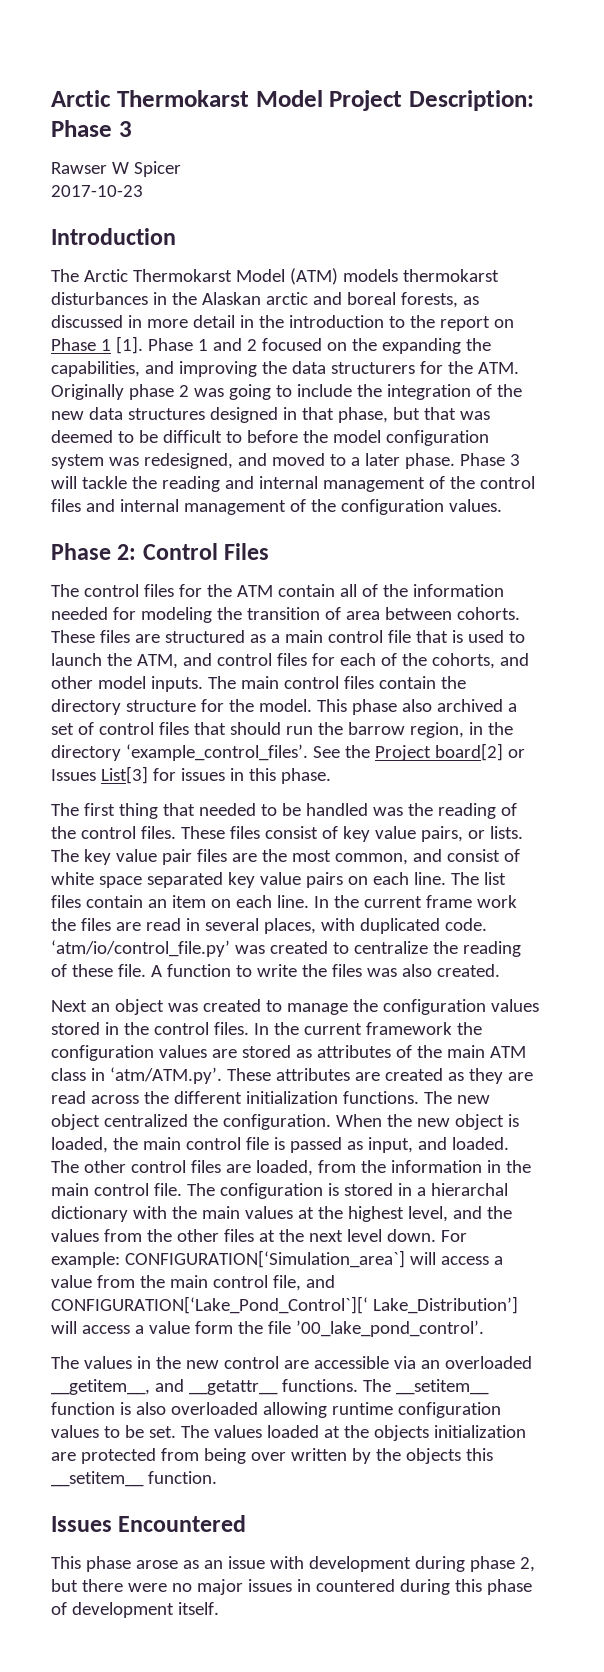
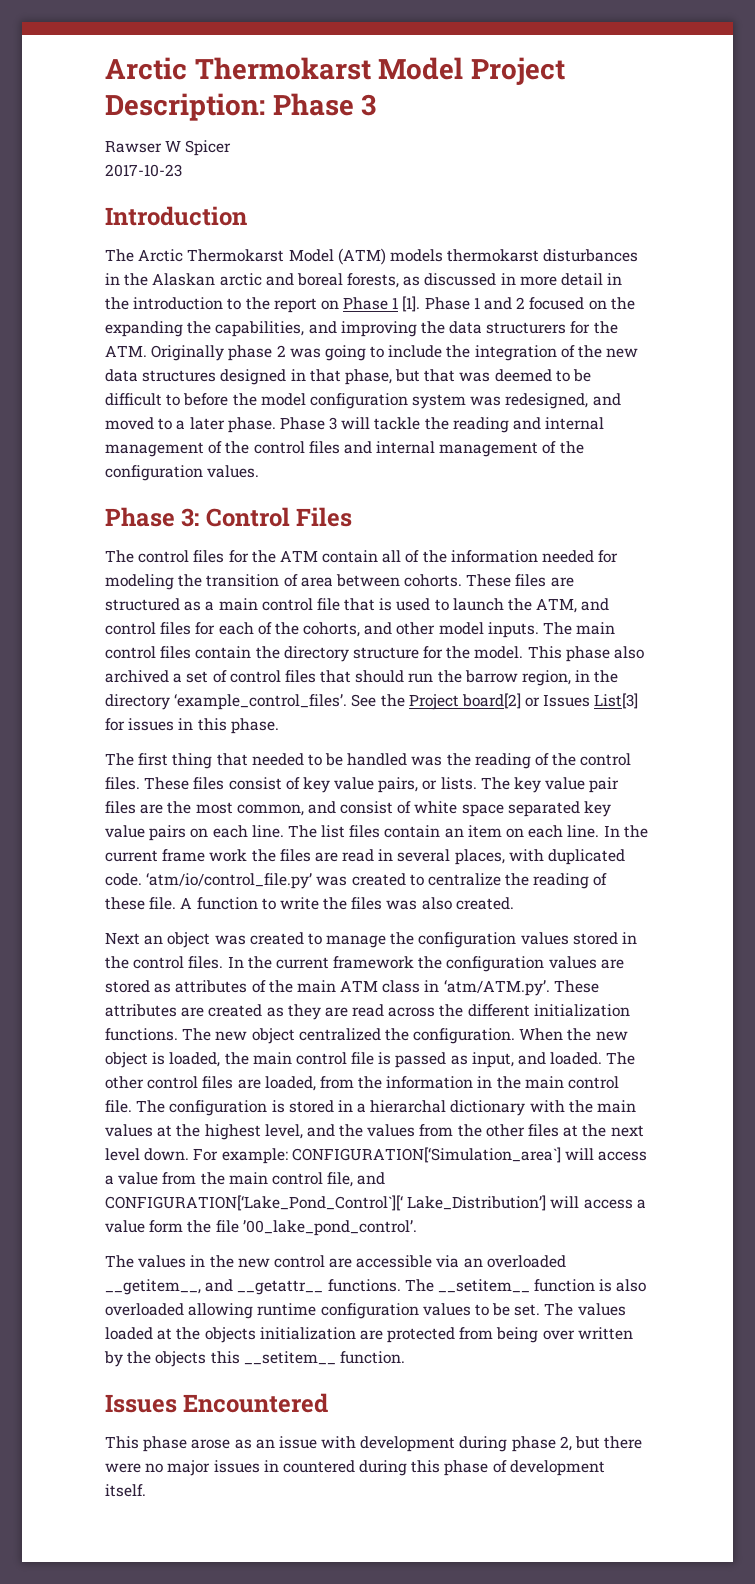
[117,544,137,560] 2: -> [181,508,200,527] 3:

